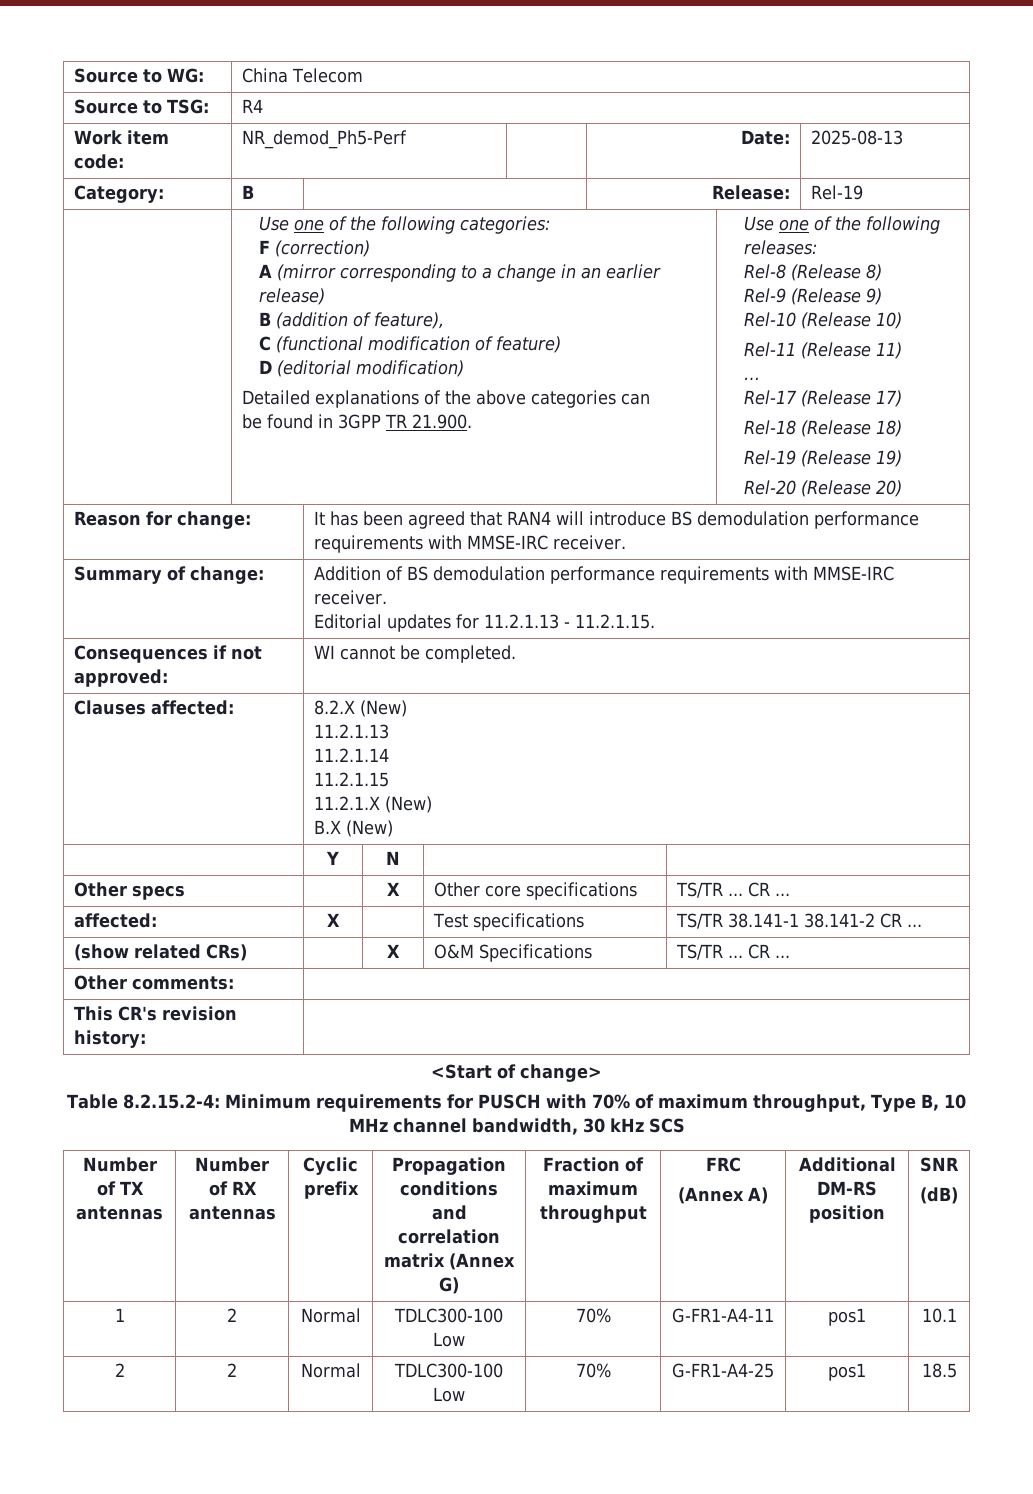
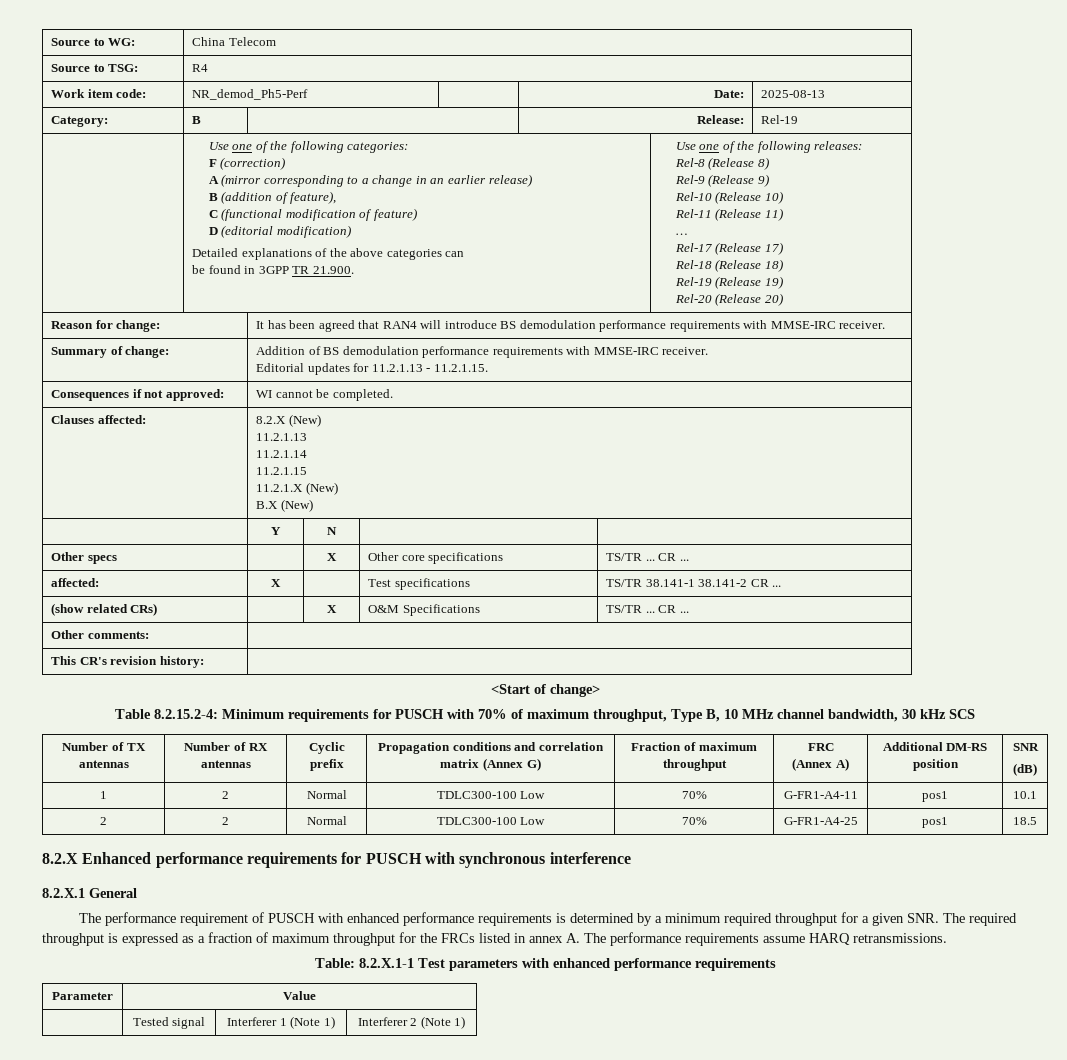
(957, 1370) none -> [42,852,631,868] [42,888,137,898] [78,912,1017,926] [42,932,947,946] [314,958,776,971] [52,992,113,1000] [283,991,316,1000] [132,1017,206,1029] [227,1016,335,1029] [357,1016,466,1029] // 8.2.X Enhanced performance requirements for PUSCH with synchronous interference // 8.2.X.1 General // The performance requirement of PUSCH with enhanced performance requirements is determined by a minimum required throughput for a given SNR. The required throughput is expressed as a fraction of maximum throughput for the FRCs listed in annex A. The performance requirements assume HARQ retransmissions. // Table: 8.2.X.1-1 Test parameters with enhanced performance requirements // Parameter | Value // | Tested signal | Interferer 1 (Note 1) | Interferer 2 (Note 1)

